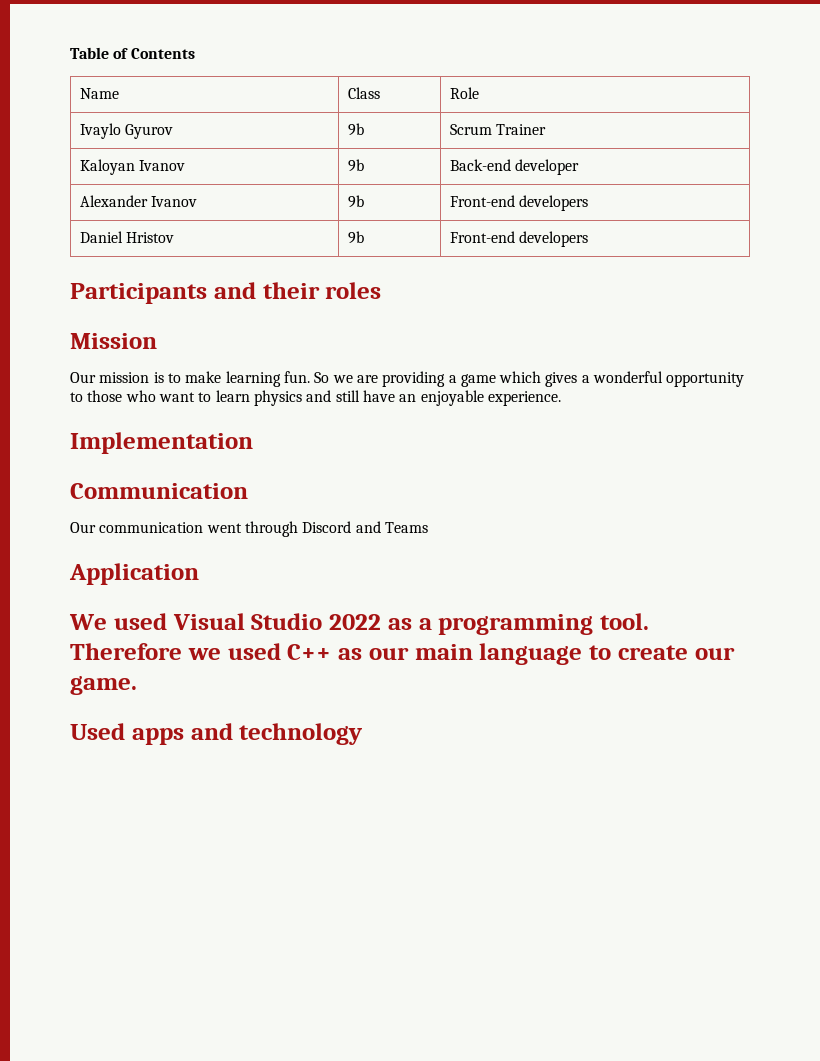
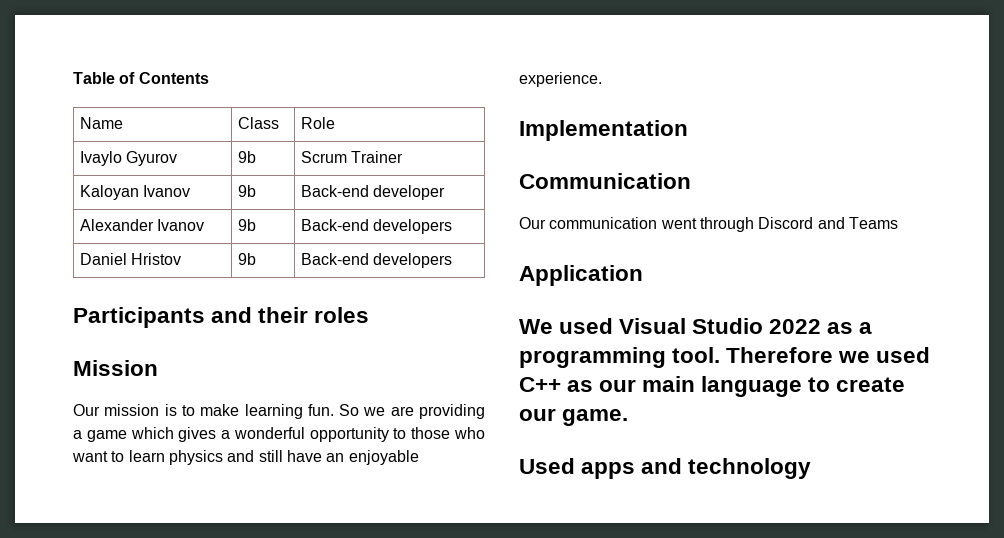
[449,195,515,207] Front-end -> [300,219,369,231] Back-end
[449,231,515,243] Front-end -> [300,253,369,265] Back-end

